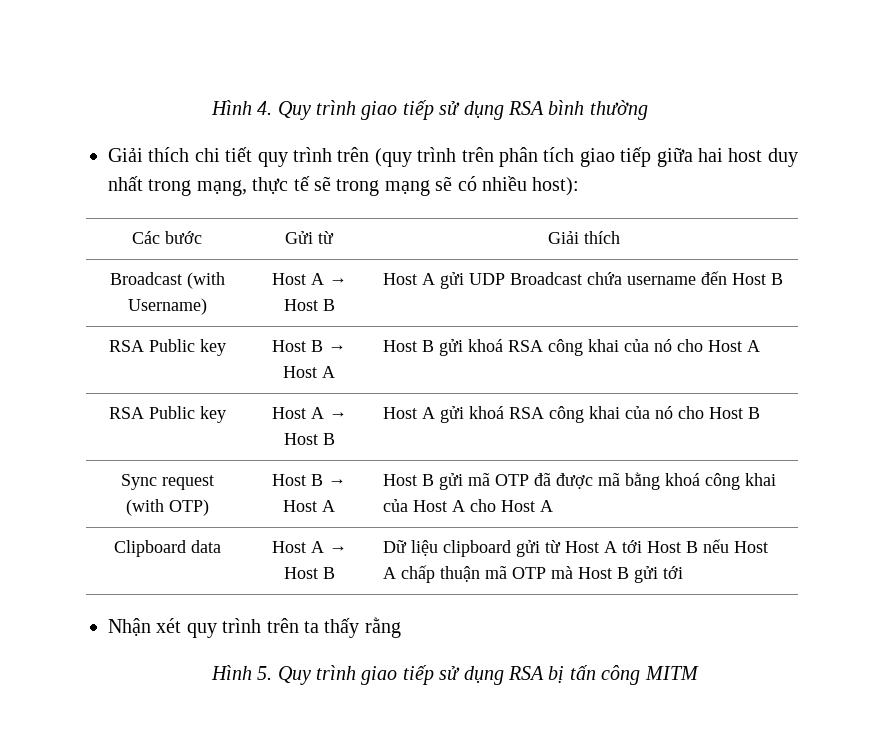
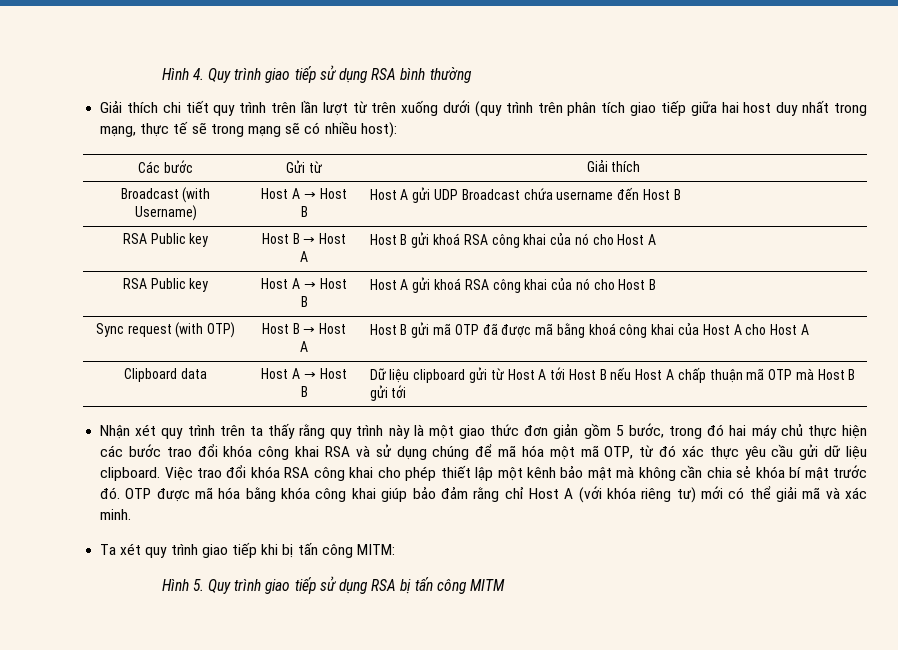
(370, 154) none -> [300,100,471,116] lần lượt từ trên xuống dưới
(401, 627) none -> [330,423,867,439] [100,444,867,460] [100,465,867,481] [100,486,867,503] [100,509,132,520] [100,542,395,558] quy trình này là một giao thức đơn giản gồm 5 bước, trong đó hai máy chủ thực hiện các bước trao đổi khóa công khai RSA và sử dụng chúng để mã hóa một mã OTP, từ đó xác thực yêu cầu gửi dữ liệu clipboard. Việc trao đổi khóa RSA công khai cho phép thiết lập một kênh bảo mật mà không cần chia sẻ khóa bí mật trước đó. OTP được mã hóa bằng khóa công khai giúp bảo đảm rằng chỉ Host A (với khóa riêng tư) mới có thể giải mã và xác minh. // Ta xét quy trình giao tiếp khi bị tấn công MITM:

